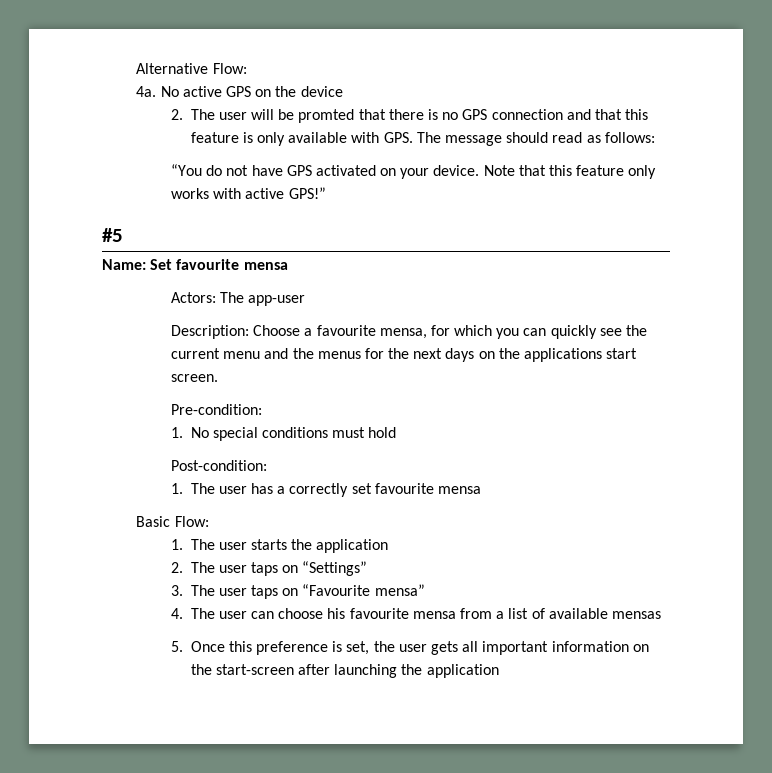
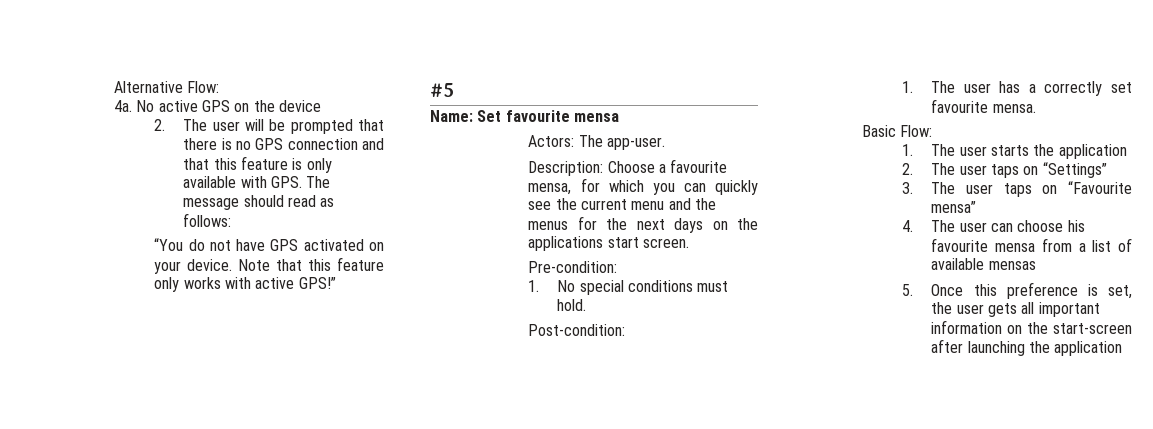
[298,109,355,123] promted -> [290,119,353,134] prompted
[248,295,306,306] app-user -> [607,137,666,150] app-user.
[368,427,397,438] hold -> [557,299,587,311] hold.
[438,486,482,494] mensa -> [992,104,1036,113] mensa.

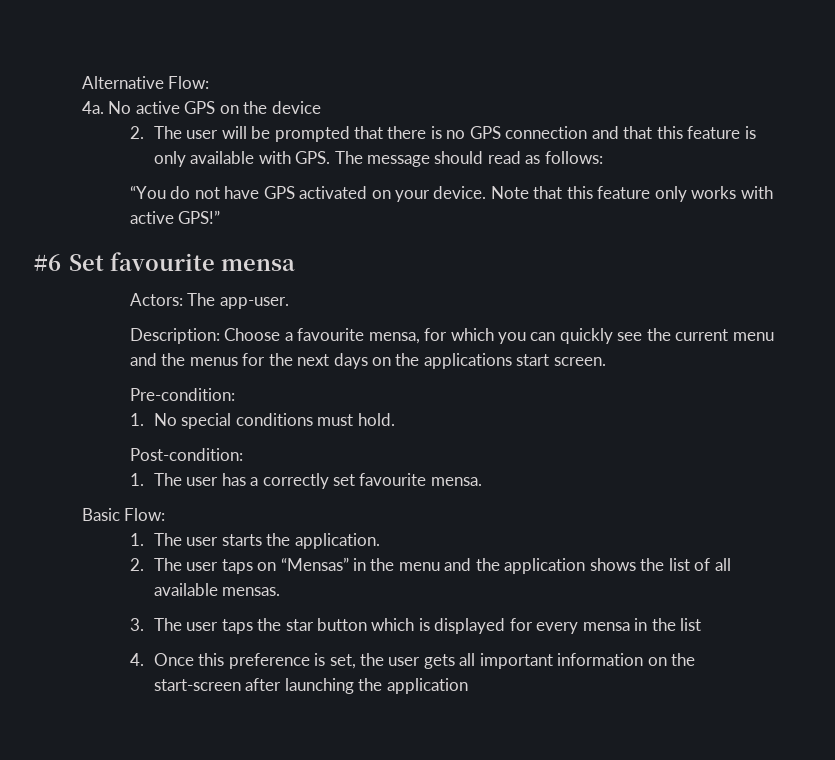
[430,83,454,97] [430,110,473,122] #5 // Name: -> [34,254,61,271] #6
[1058,144,1127,159] application -> [294,533,380,549] application.
[1042,162,1107,178] [902,181,1132,197] [931,201,977,213] [902,220,1085,232] [931,238,1132,252] [931,258,1036,270] [902,284,914,296] “Settings” // 3. The user taps on “Favourite mensa” // 4. The user can choose his favourite mensa from a list of available mensas // 5. -> [280,557,731,574] [153,583,281,596] [129,618,702,634] [129,653,144,666] “Mensas” in the menu and the application shows the list of all available mensas. // 3. The user taps the star button which is displayed for every mensa in the list // 4.

